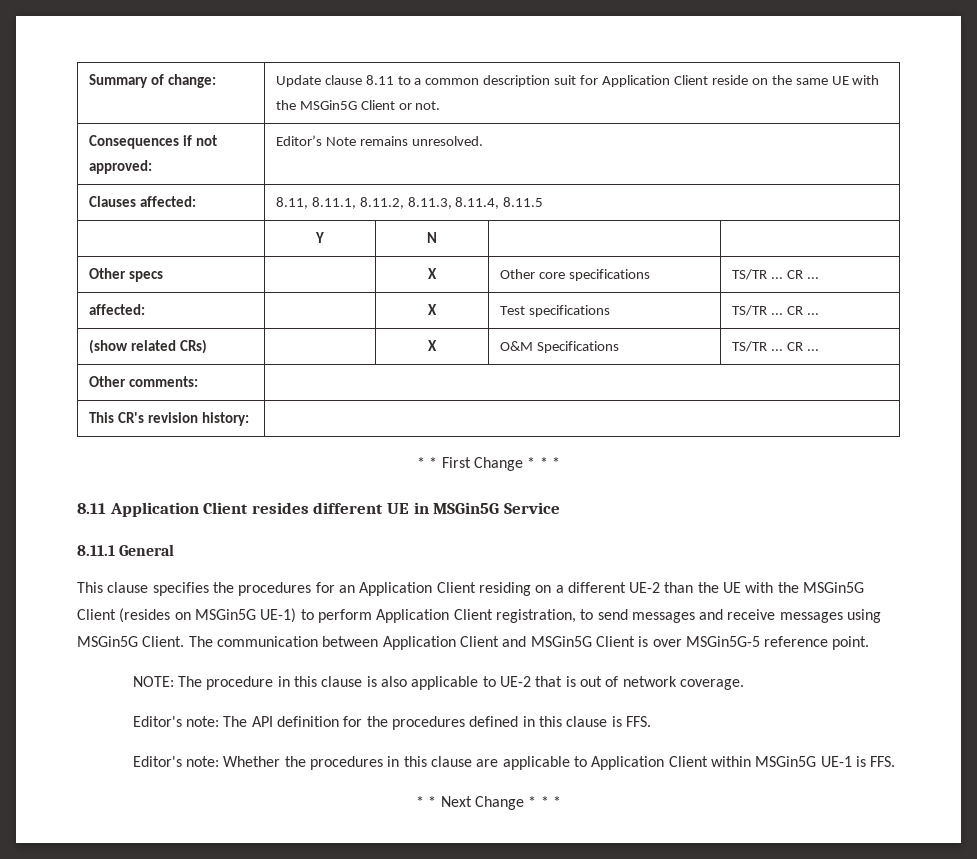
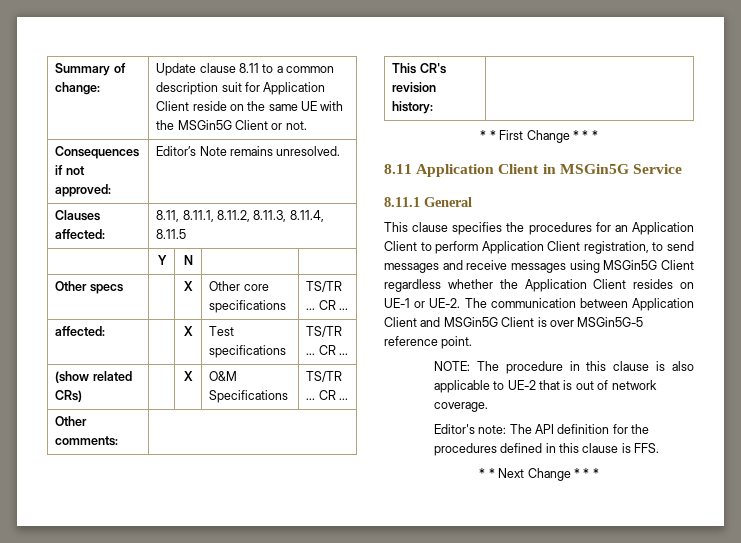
[251,502,409,514] resides different UE -> (540, 169) none
[478,582,865,596] [77,608,297,623] residing on a different UE-2 than the UE with the MSGin5G Client (resides on MSGin5G UE-1) -> (417, 246) none
[142,636,185,647] Client. -> [661,260,694,270] [384,279,694,292] [384,298,461,308] Client regardless whether the Application Client resides on UE-1 or UE-2.
[132,756,896,770] // Editor's note: Whether the procedures in this clause are applicable to Application Client within MSGin5G UE-1 is FFS. -> (660, 448) none

